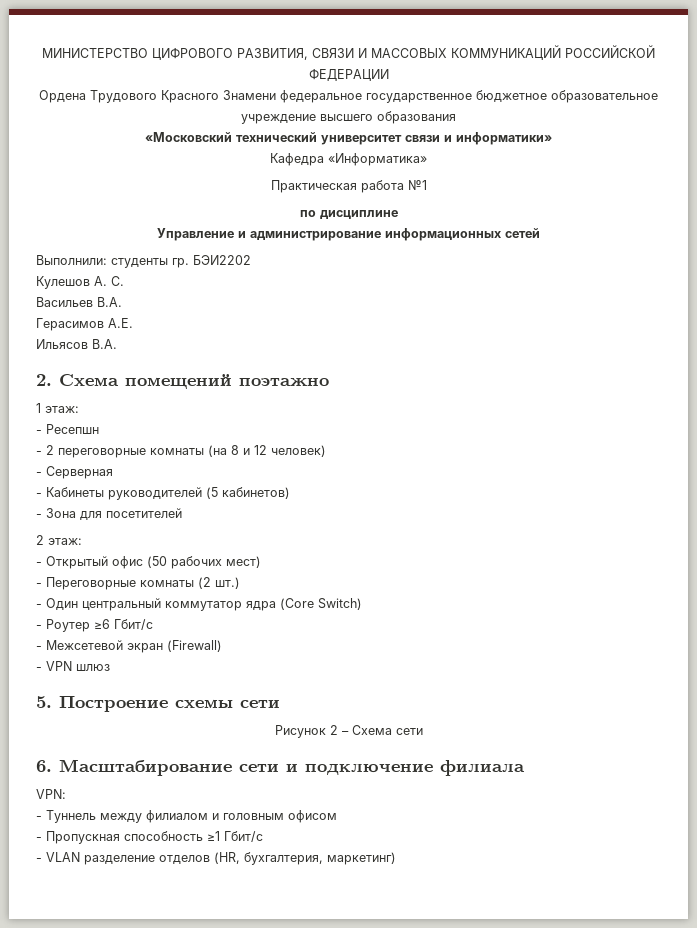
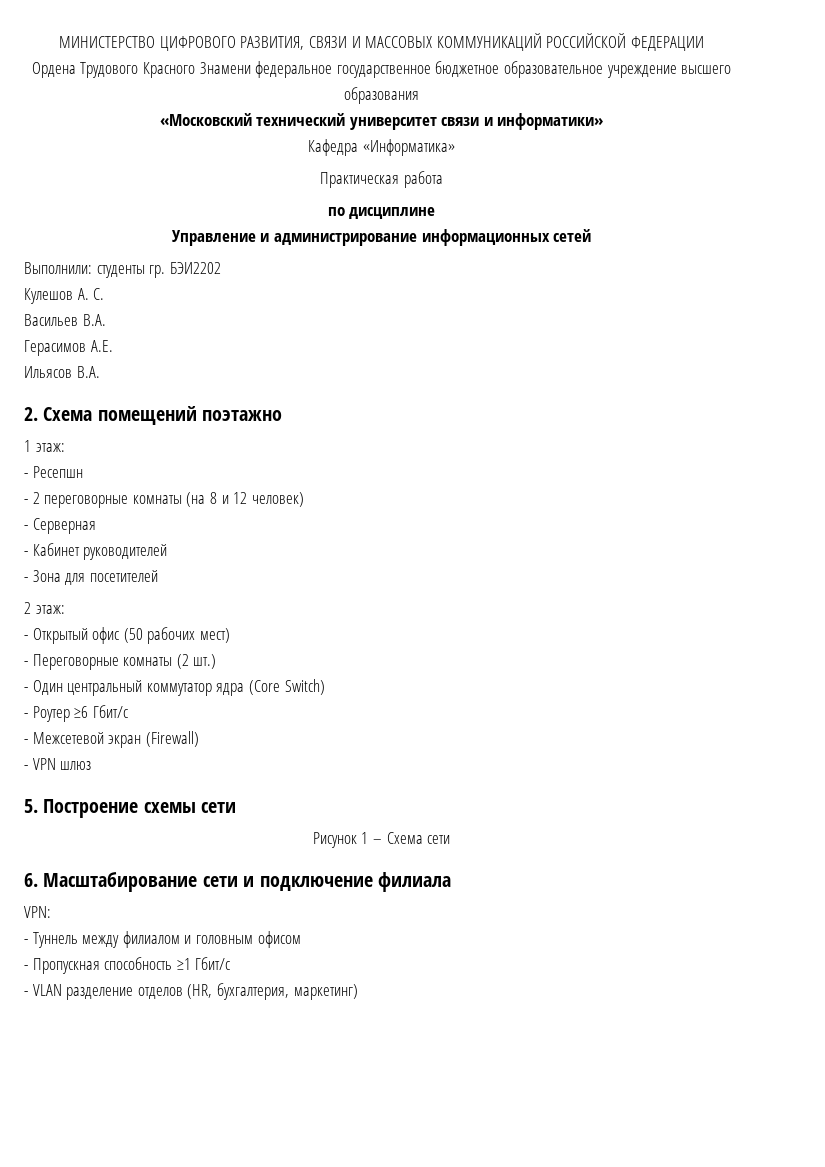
[407,180,427,190] №1 -> (443, 179) none
[46,487,104,497] Кабинеты -> [32,543,80,556] Кабинет
[206,487,290,499] (5 кабинетов) -> (168, 552) none
[329,725,338,735] 2 -> [361,832,369,844] 1

